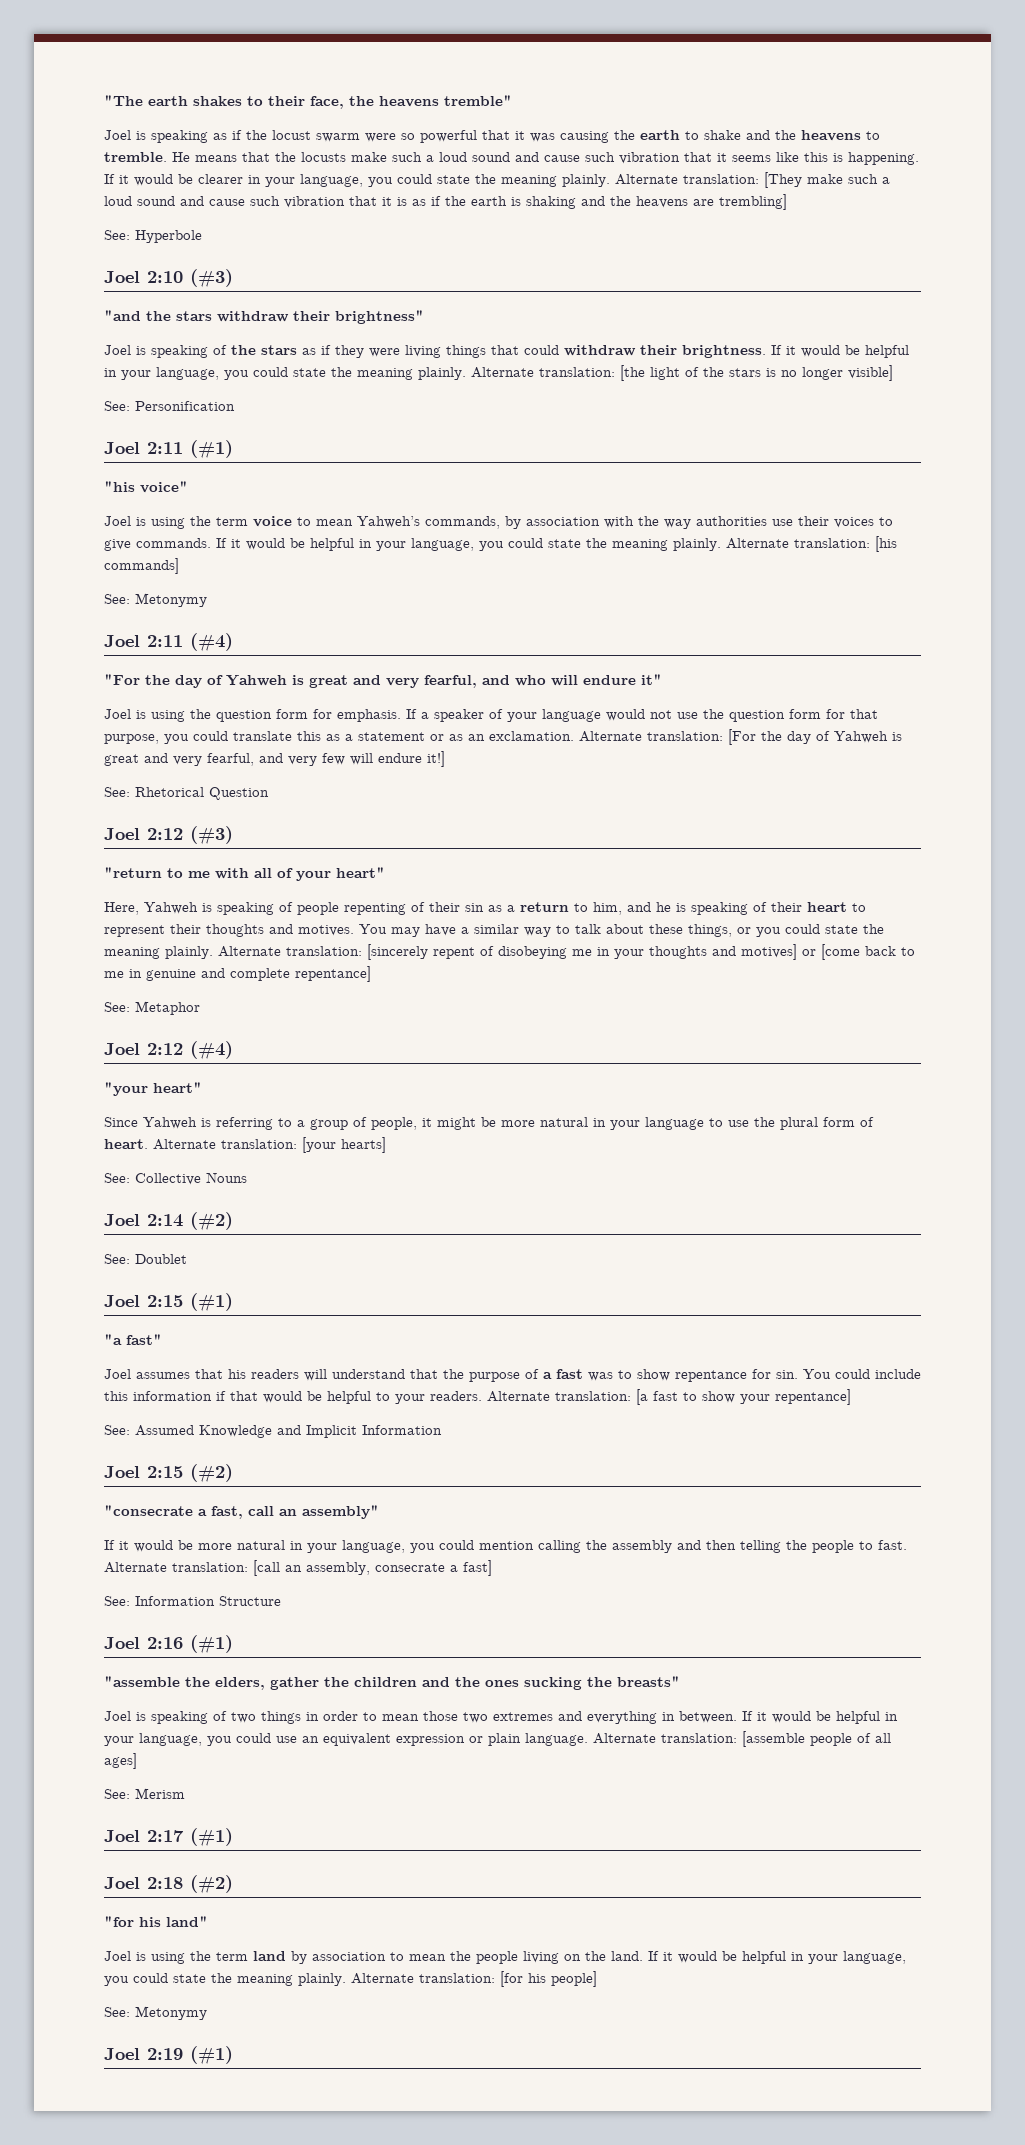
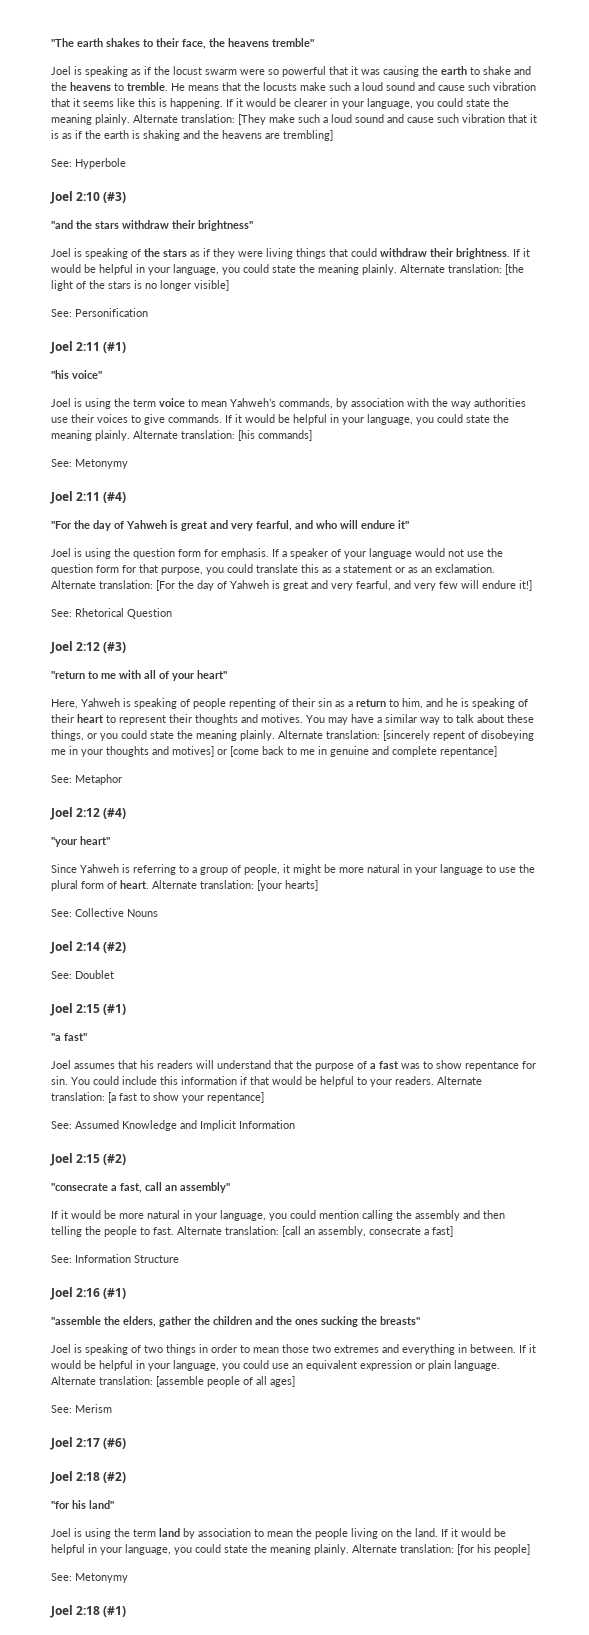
[190,1828,233,1847] (#1) -> [103,1438,127,1449] (#6)
[147,2048,183,2060] 2:19 -> [76,1606,101,1615] 2:18

